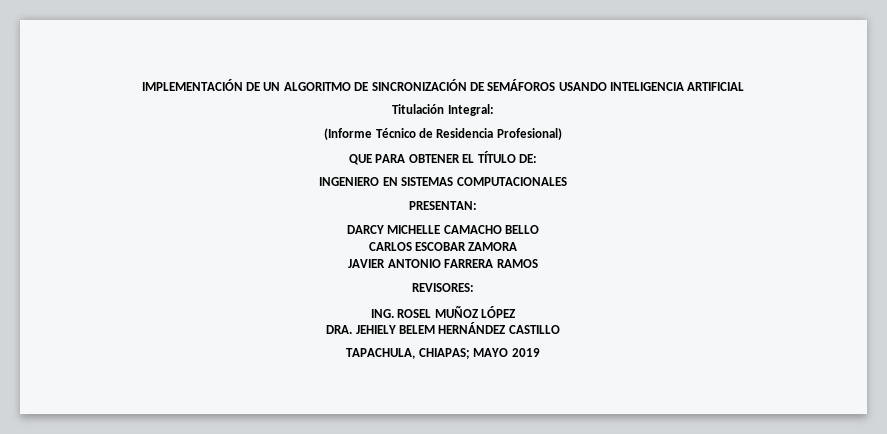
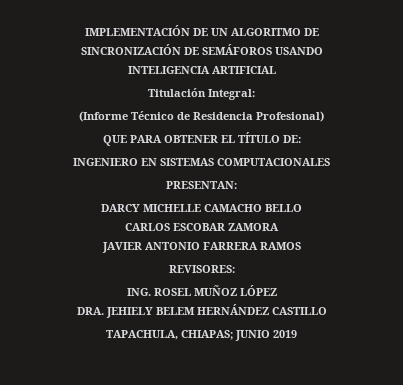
[473,348,509,357] MAYO -> [235,330,270,341] JUNIO

